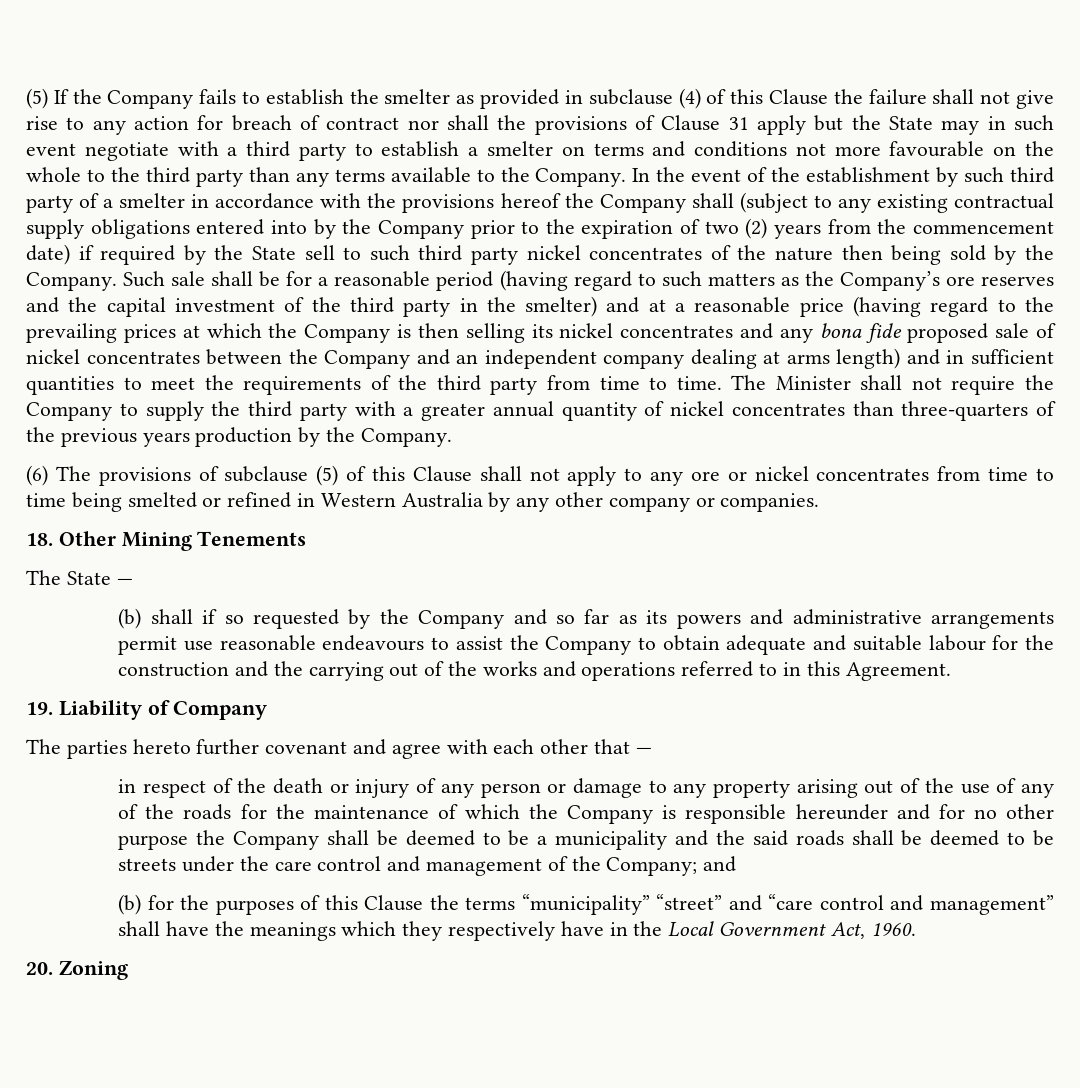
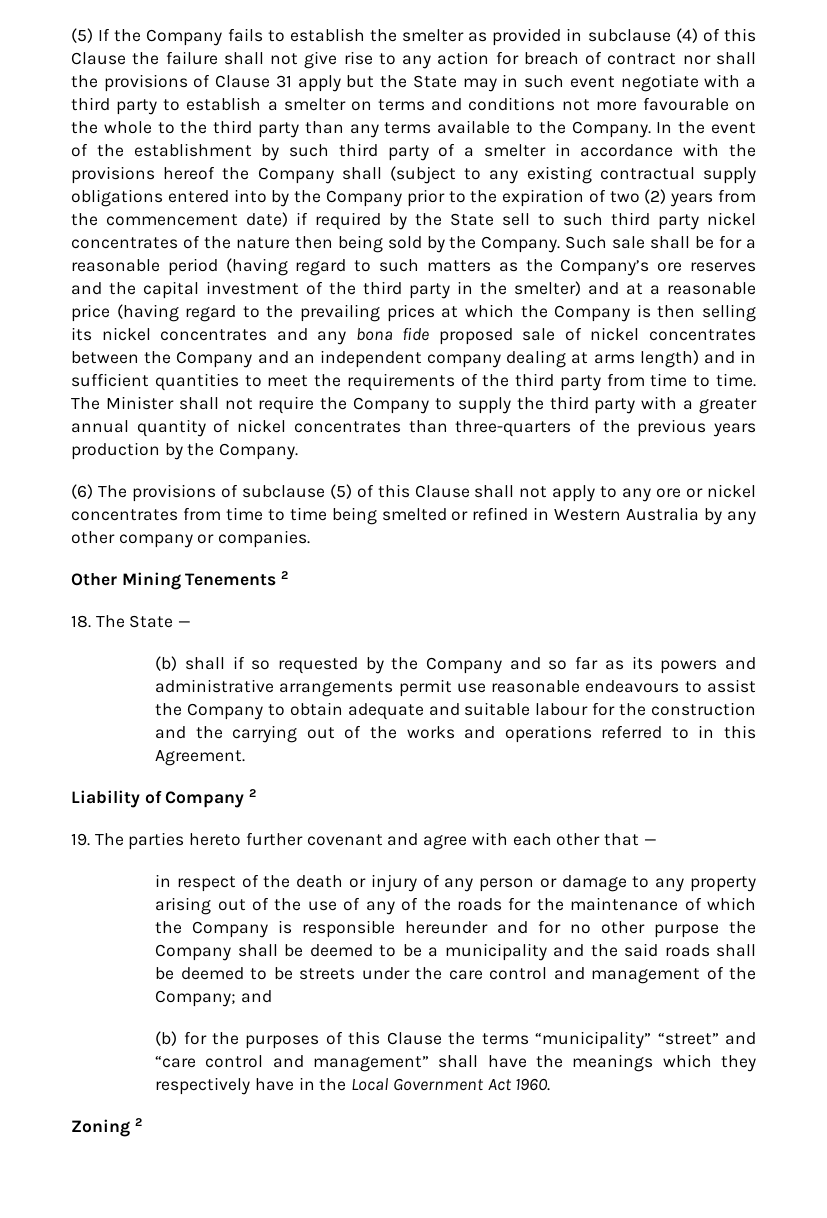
[26,533,53,546] 18. -> (311, 539) none
(307, 538) // -> [281,571,289,579] [71,615,91,628] 2 // 18.
[26,702,53,715] 19. -> (246, 758) none
(268, 710) // -> [249,789,257,797] [71,833,90,846] 2 // 19.
[830,922,865,939] Act, -> [487,1079,512,1091] Act
[26,960,128,980] 20. Zoning -> [71,1118,142,1137] Zoning 2

